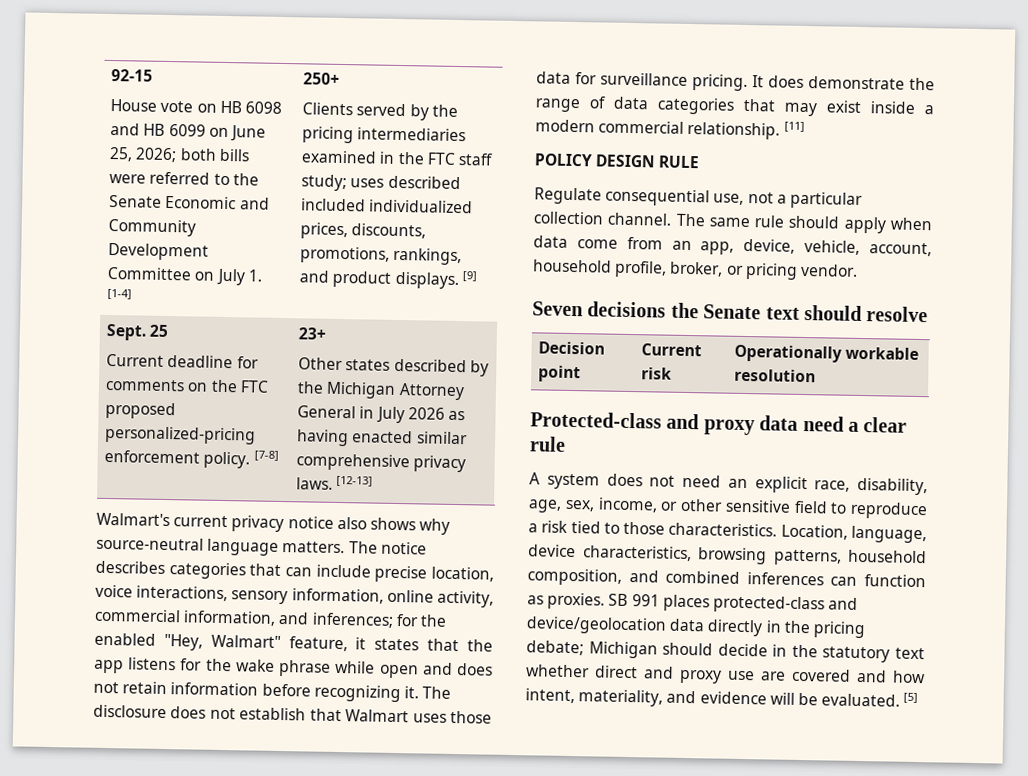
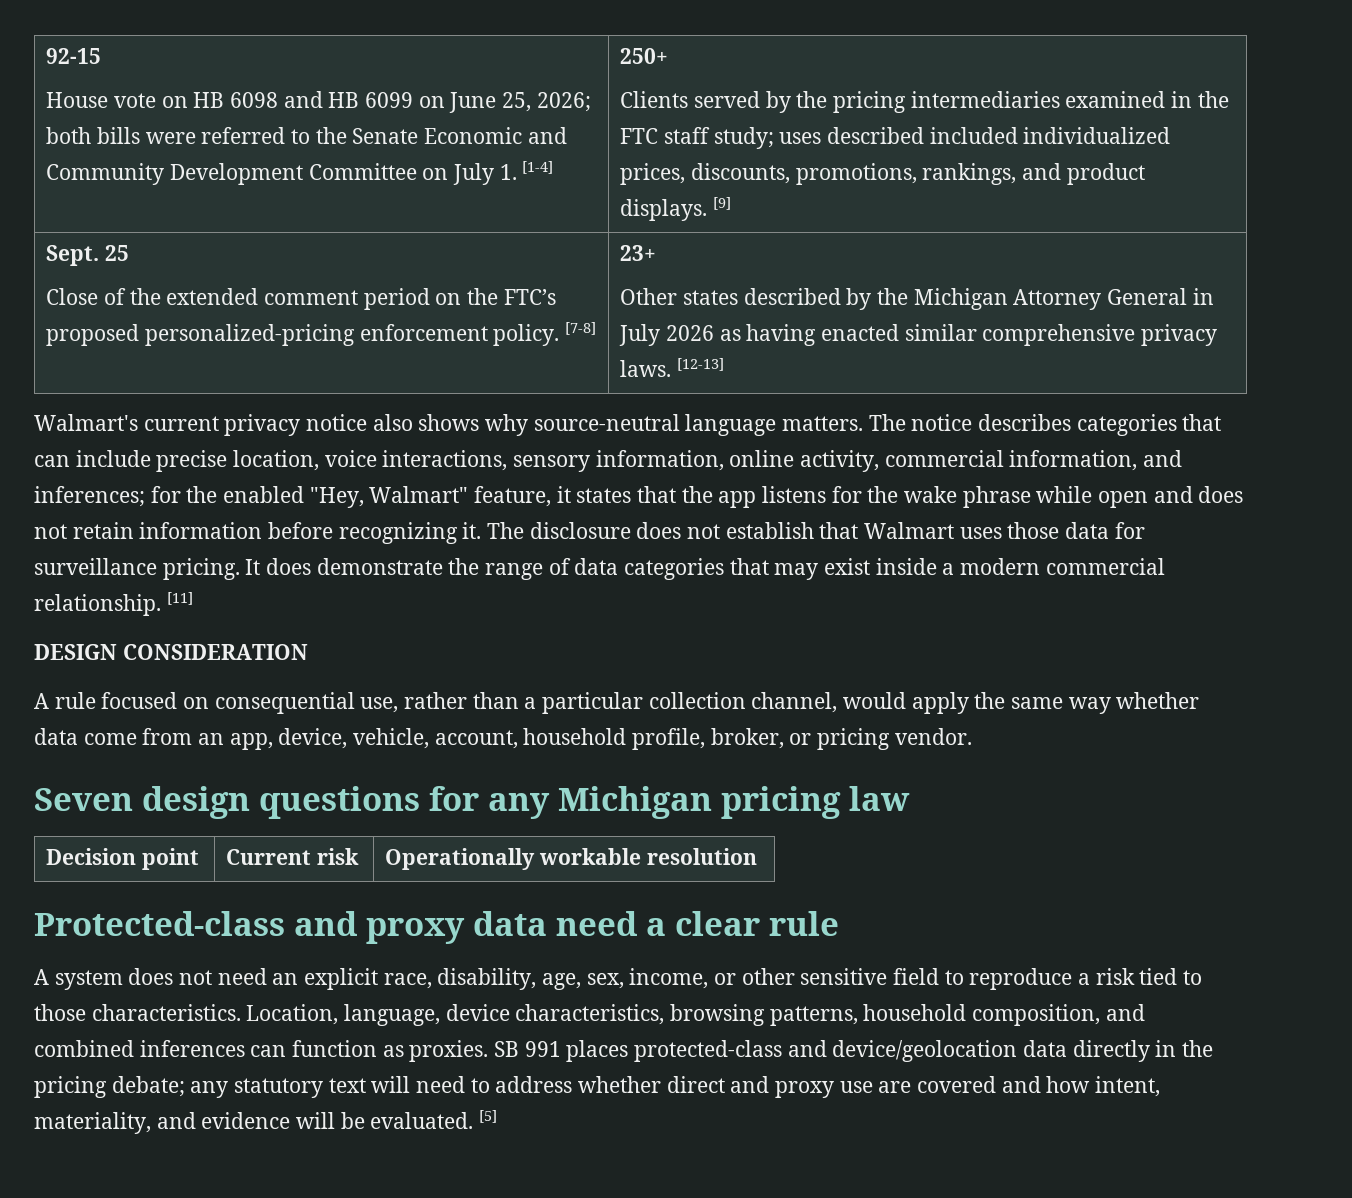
[106,353,259,369] [105,378,186,392] Current deadline for comments -> [46,288,430,310] Close of the extended comment period
[239,380,269,393] FTC -> [503,289,556,305] FTC’s
[534,153,701,169] [534,187,863,209] [533,211,932,234] POLICY DESIGN RULE // Regulate consequential use, not a particular collection channel. The same rule should apply when -> [34,644,308,660] [34,692,1200,714] DESIGN CONSIDERATION // A rule focused on consequential use, rather than a particular collection channel, would apply the same way whether
[587,301,929,323] decisions the Senate text should resolve -> [142,786,910,819] design questions for any Michigan pricing law
[588,641,925,663] Michigan should decide in the statutory text -> [190,1076,573,1098] any statutory text will need to address

